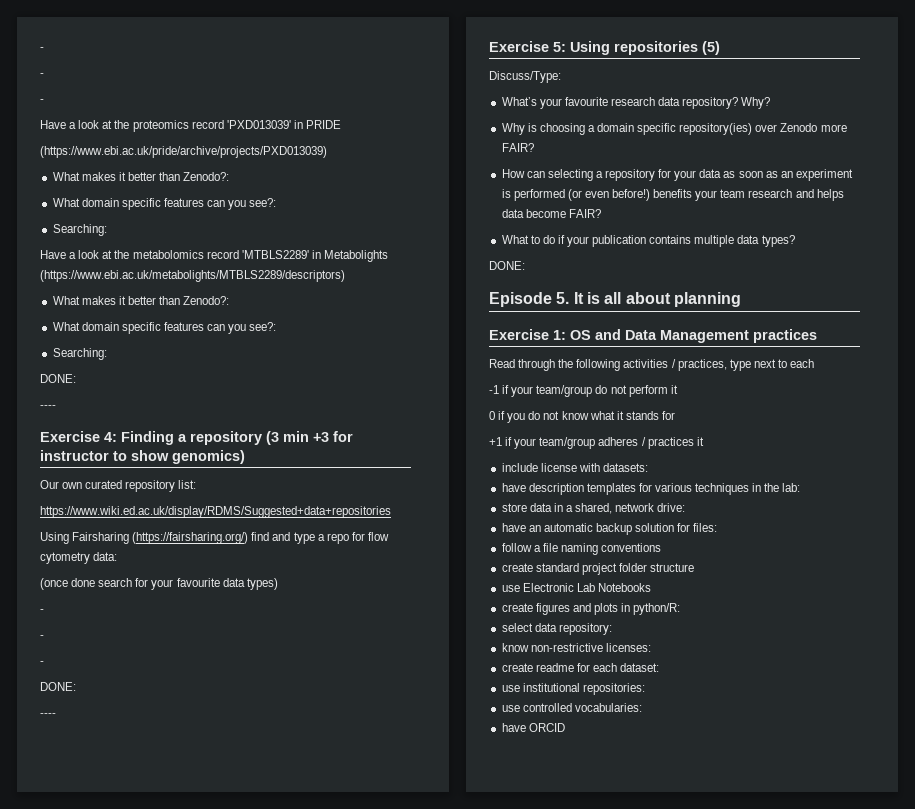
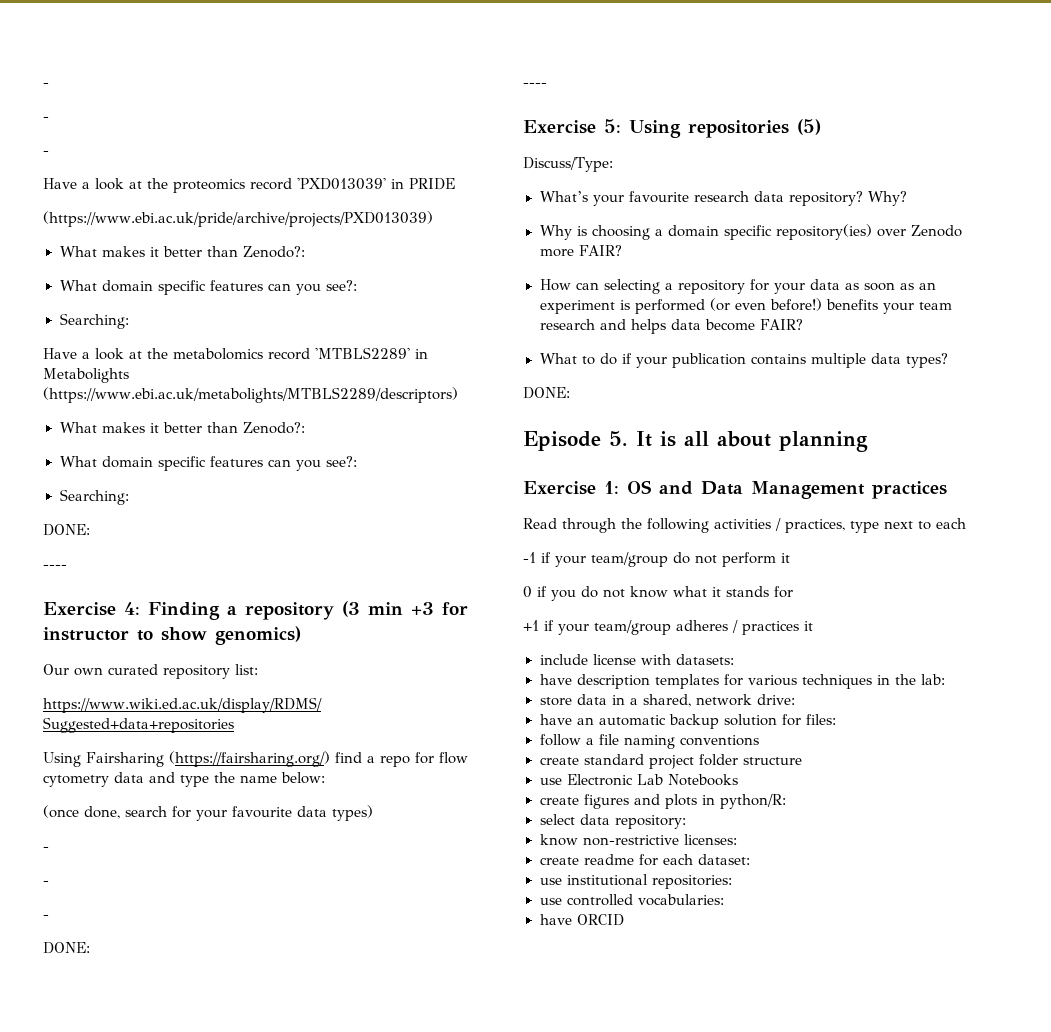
[272,532,315,544] and type -> (362, 757) none
[93,552,118,561] data: -> [114,772,325,787] data and type the name below:
[71,578,96,587] done -> [84,806,120,819] done,

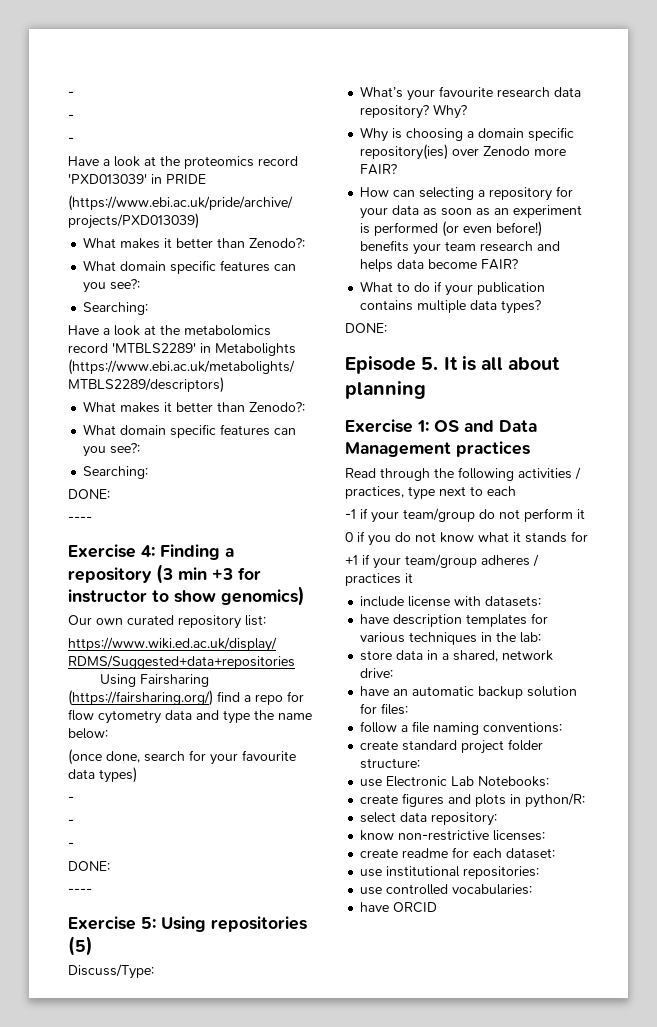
[679,735,759,746] conventions -> [483,722,563,733] conventions:
[742,757,802,765] structure -> [360,758,421,769] structure:
[667,774,738,786] Notebooks -> [478,776,550,787] Notebooks:

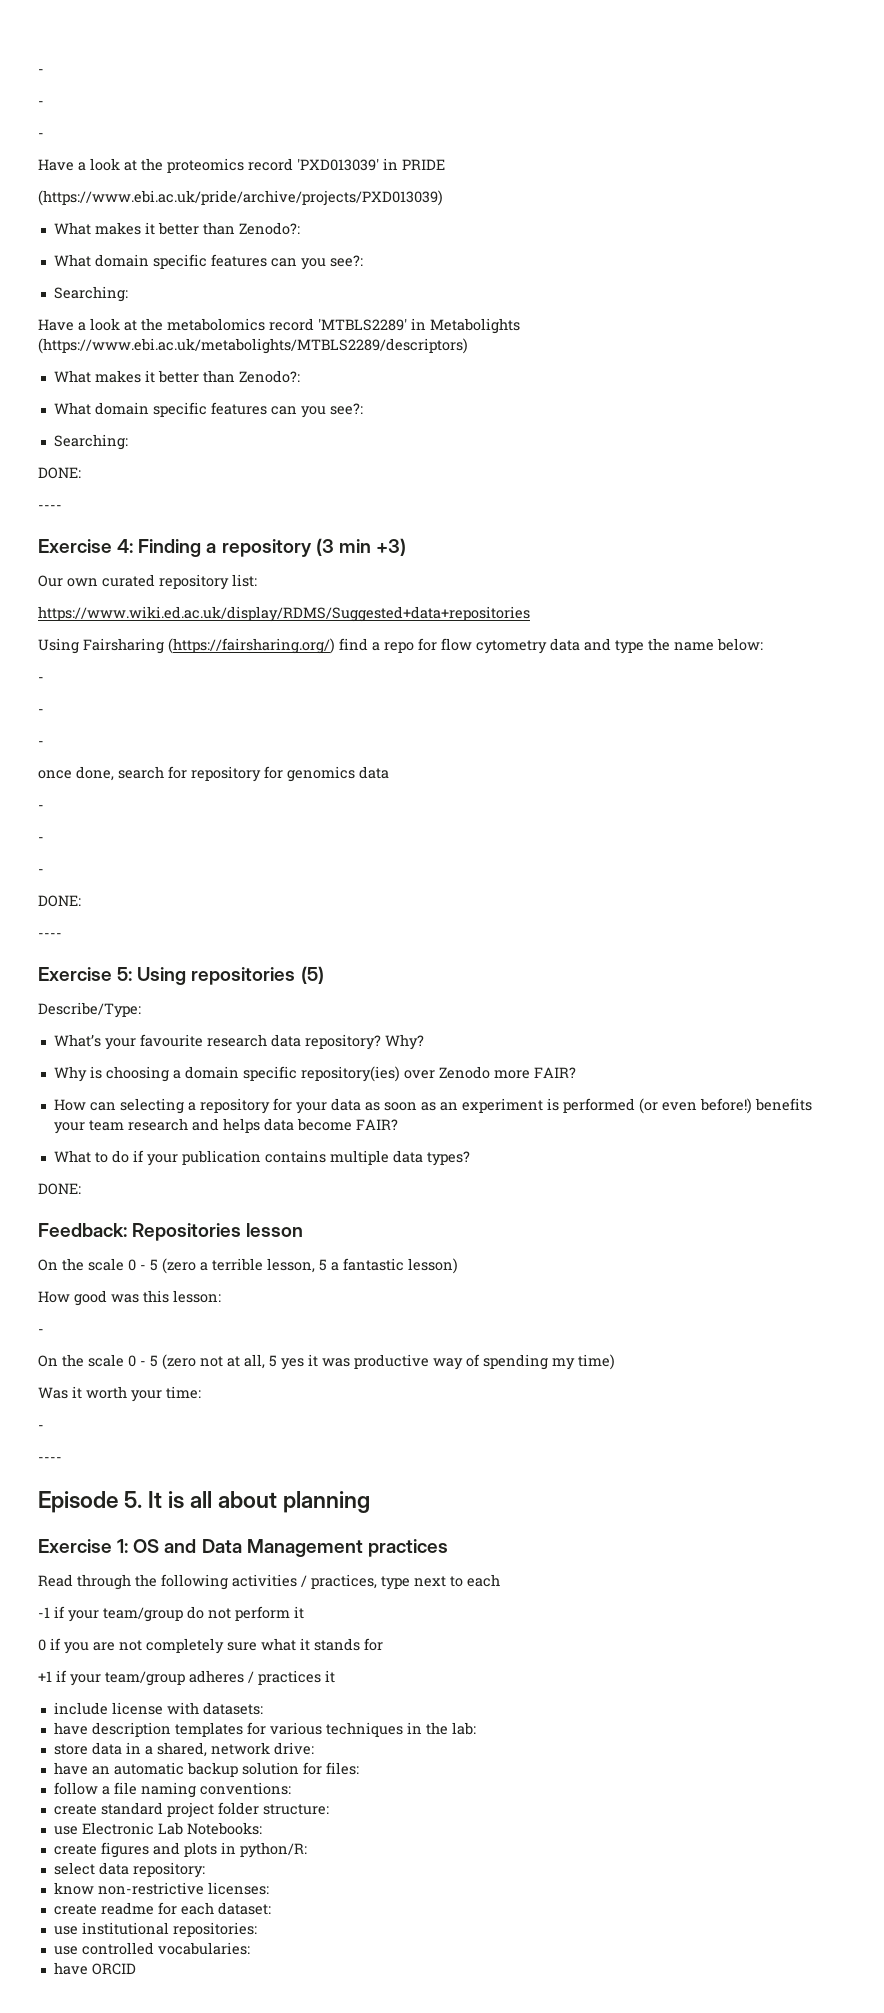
[212,567,261,580] [68,586,305,606] +3 for instructor to show genomics) -> [375,538,406,556] +3)
[68,749,296,765] [68,767,137,783] (once done, search for your favourite data types) -> [38,677,44,682] [38,709,44,714] [38,741,44,746] [38,766,389,782] - // - // - // once done, search for repository for genomics data
[68,964,154,979] Discuss/Type: -> [38,1002,141,1018] Describe/Type:
(387, 328) none -> [38,1223,304,1241] [38,1258,458,1274] [38,1290,221,1306] [38,1329,44,1334] [38,1354,615,1370] [38,1386,201,1402] [38,1425,44,1430] [38,1457,62,1462] // Feedback: Repositories lesson // On the scale 0 - 5 (zero a terrible lesson, 5 a fantastic lesson) // How good was this lesson: // - // On the scale 0 - 5 (zero not at all, 5 yes it was productive way of spending my time) // Was it worth your time: // - // ----
[395,532,474,543] do not know -> [93,1638,257,1654] are not completely sure

